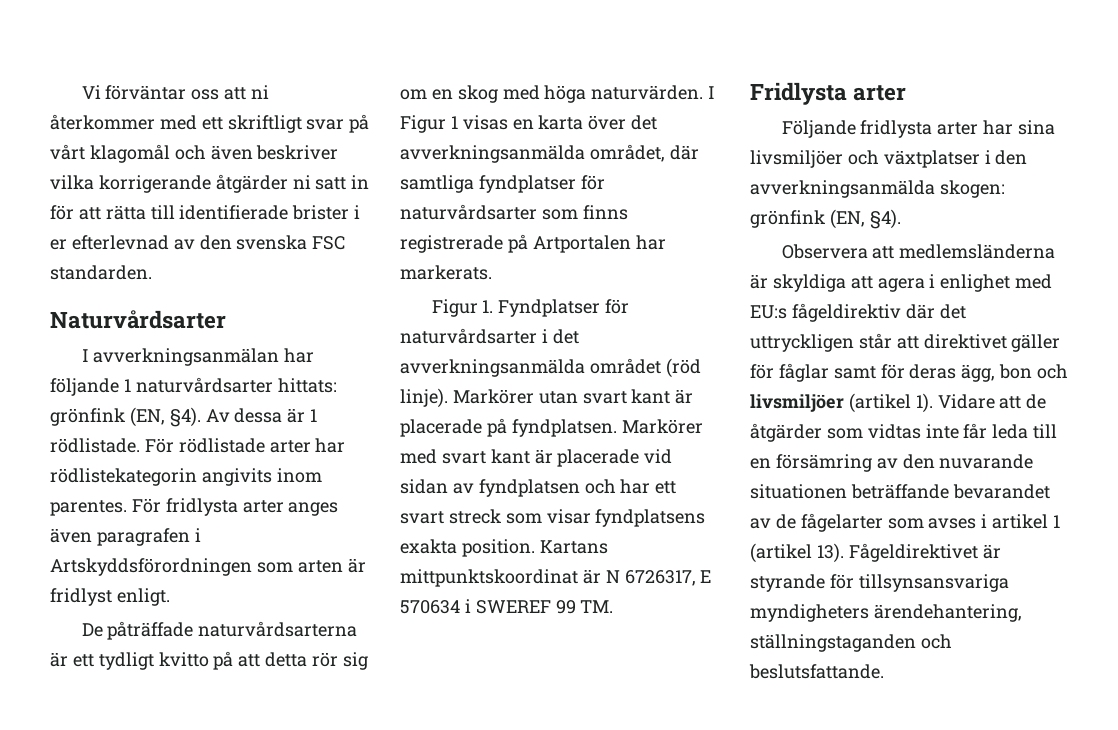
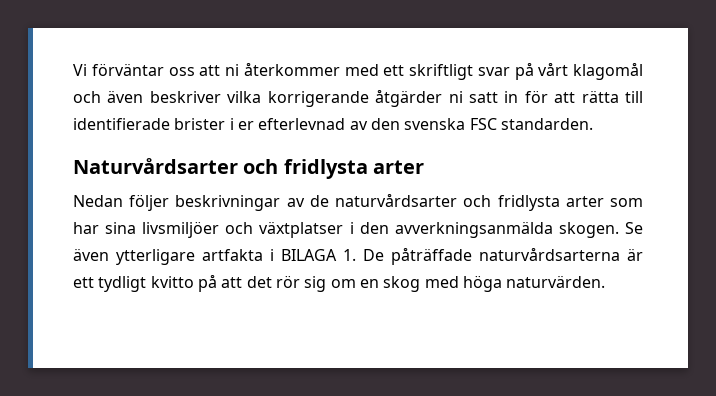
[81,348,315,366] [50,377,337,396] [50,407,318,427] [50,438,346,453] [50,468,322,486] [50,498,339,516] [50,528,201,546] [50,558,366,576] [50,588,170,606] // I avverkningsanmälan har följande 1 naturvårdsarter hittats: grönfink (EN, §4). Av dessa är 1 rödlistade. För rödlistade arter har rödlistekategorin angivits inom parentes. För fridlysta arter anges även paragrafen i Artskyddsförordningen som arten är fridlyst enligt. // -> [243,159,425,179] [73,193,643,211] [73,221,643,238] [73,248,356,265] och fridlysta arter // Nedan följer beskrivningar av de naturvårdsarter och fridlysta arter som har sina livsmiljöer och växtplatser i den avverkningsanmälda skogen. Se även ytterligare artfakta i BILAGA 1.
[265,652,308,667] detta -> [246,276,272,288] det
[708,86,716,99] [400,115,658,133] [400,144,699,163] [400,175,605,193] [400,204,628,220] [400,234,666,253] [400,265,492,280] [431,299,630,317] [400,328,579,344] [400,358,701,378] [400,388,694,408] [400,418,703,437] [400,449,673,467] [400,479,677,497] [400,509,706,527] [400,539,608,557] [400,569,712,587] [400,599,614,614] [750,82,907,105] [781,120,1056,138] [750,150,1028,168] [750,180,1005,198] [750,209,901,229] [781,244,1056,259] [750,274,1053,292] [750,303,966,322] [750,333,1061,352] [750,363,1069,382] [750,393,1047,413] [750,423,1058,442] [750,454,1034,472] [750,484,1050,499] [750,513,1061,532] [750,543,1001,563] [750,574,1009,592] [750,604,1022,622] [750,634,952,652] [749,664,884,679] I Figur 1 visas en karta över det avverkningsanmälda området, där samtliga fyndplatser för naturvårdsarter som finns registrerade på Artportalen har markerats. // Figur 1. Fyndplatser för naturvårdsarter i det avverkningsanmälda området (röd linje). Markörer utan svart kant är placerade på fyndplatsen. Markörer med svart kant är placerade vid sidan av fyndplatsen och har ett svart streck som visar fyndplatsens exakta position. Kartans mittpunktskoordinat är N 6726317, E 570634 i SWEREF 99 TM. // Fridlysta arter // Följande fridlysta arter har sina livsmiljöer och växtplatser i den avverkningsanmälda skogen: grönfink (EN, §4). // Observera att medlemsländerna är skyldiga att agera i enlighet med EU:s fågeldirektiv där det uttryckligen står att direktivet gäller för fåglar samt för deras ägg, bon och livsmiljöer (artikel 1). Vidare att de åtgärder som vidtas inte får leda till en försämring av den nuvarande situationen beträffande bevarandet av de fågelarter som avses i artikel 1 (artikel 13). Fågeldirektivet är styrande för tillsynsansvariga myndigheters ärendehantering, ställningstaganden och beslutsfattande. -> (606, 281) none

